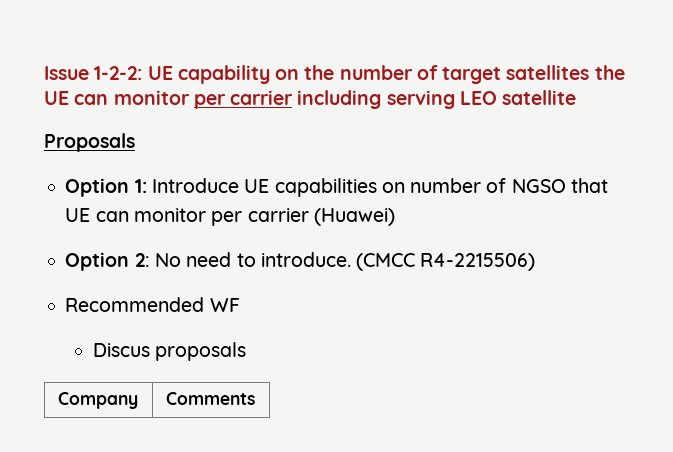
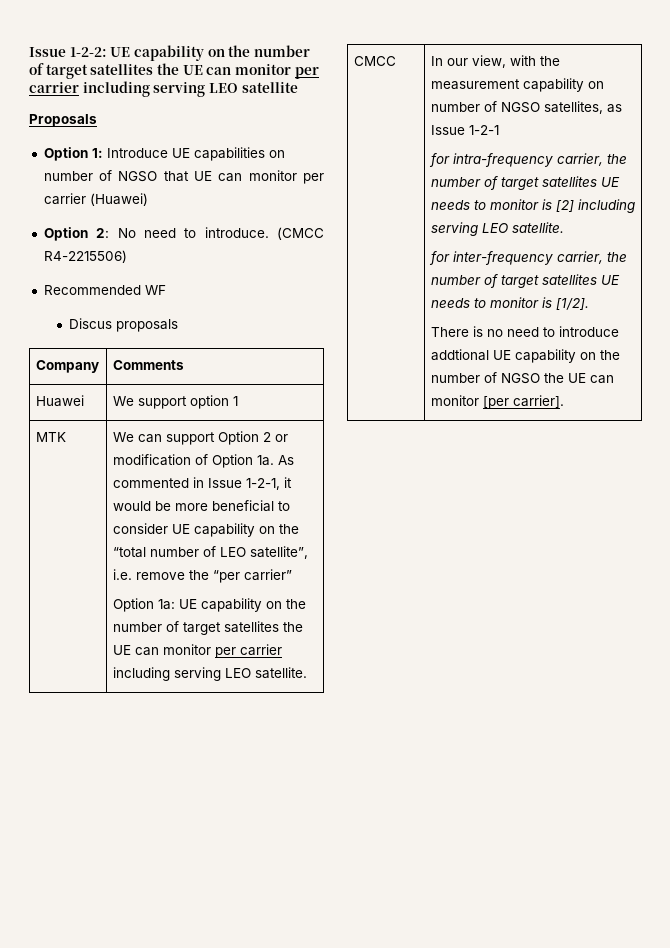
(255, 398) none -> [35,395,84,407] [112,395,238,409] [35,432,66,442] [112,431,288,445] [112,454,294,468] [112,477,292,490] [112,500,290,512] [112,523,299,537] [112,546,308,559] [112,569,292,583] [112,598,306,612] [112,621,303,635] [112,644,282,658] [112,667,307,681] [353,56,396,66] [430,55,560,68] [430,78,604,92] [430,101,622,114] [430,125,499,135] [428,153,627,167] [430,176,620,190] [430,199,635,213] [430,222,564,236] [428,251,627,265] [430,274,620,288] [430,297,589,310] [430,326,619,337] [430,349,620,363] [430,372,614,384] [430,395,564,409] // Huawei | We support option 1 // MTK | We can support Option 2 or modification of Option 1a. As commented in Issue 1-2-1, it would be more beneficial to consider UE capability on the “total number of LEO satellite”, i.e. remove the “per carrier” // Option 1a: UE capability on the number of target satellites the UE can monitor per carrier including serving LEO satellite. // CMCC | In our view, with the measurement capability on number of NGSO satellites, as Issue 1-2-1 // for intra-frequency carrier, the number of target satellites UE needs to monitor is [2] including serving LEO satellite. // for inter-frequency carrier, the number of target satellites UE needs to monitor is [1/2]. // There is no need to introduce addtional UE capability on the number of NGSO the UE can monitor [per carrier].

